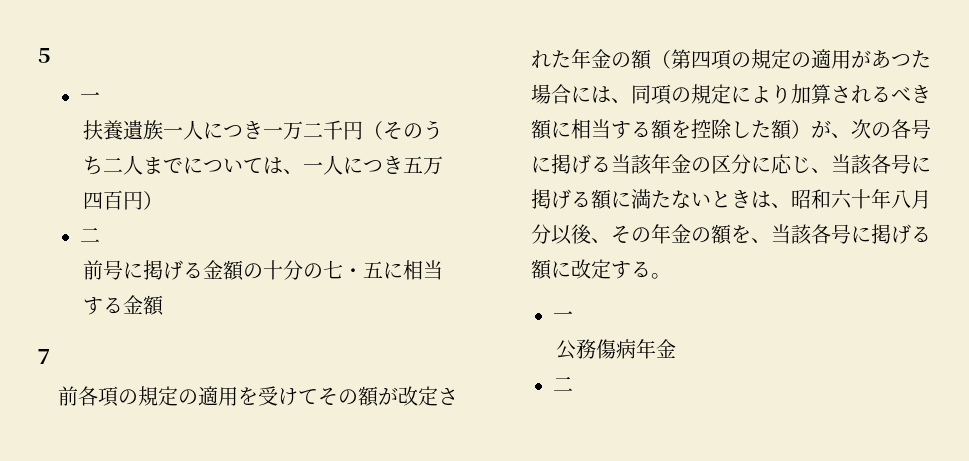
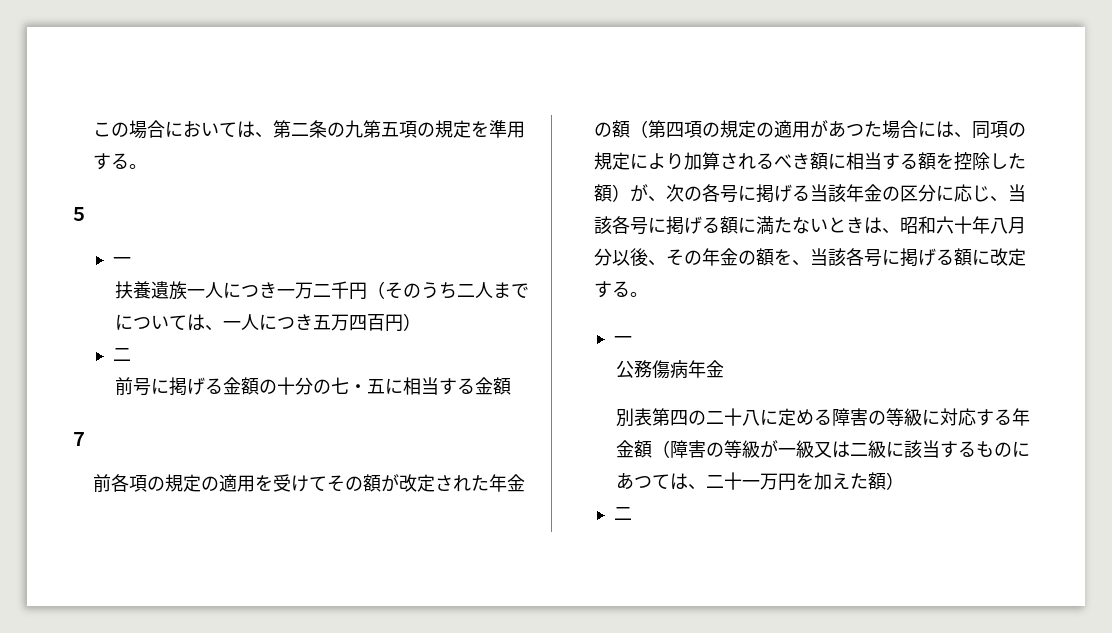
(34, 55) none -> [92,120,525,139] [92,153,147,170] この場合においては、第二条の九第五項の規定を準用する。 //
(676, 348) none -> [616,408,1031,427] [616,440,1031,458] [616,472,905,491] // 別表第四の二十八に定める障害の等級に対応する年金額（障害の等級が一級又は二級に該当するものにあつては、二十一万円を加えた額）

